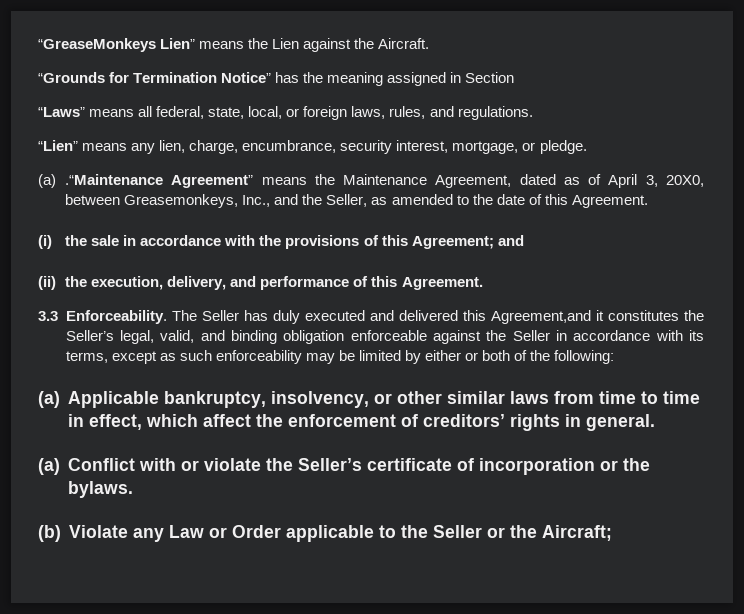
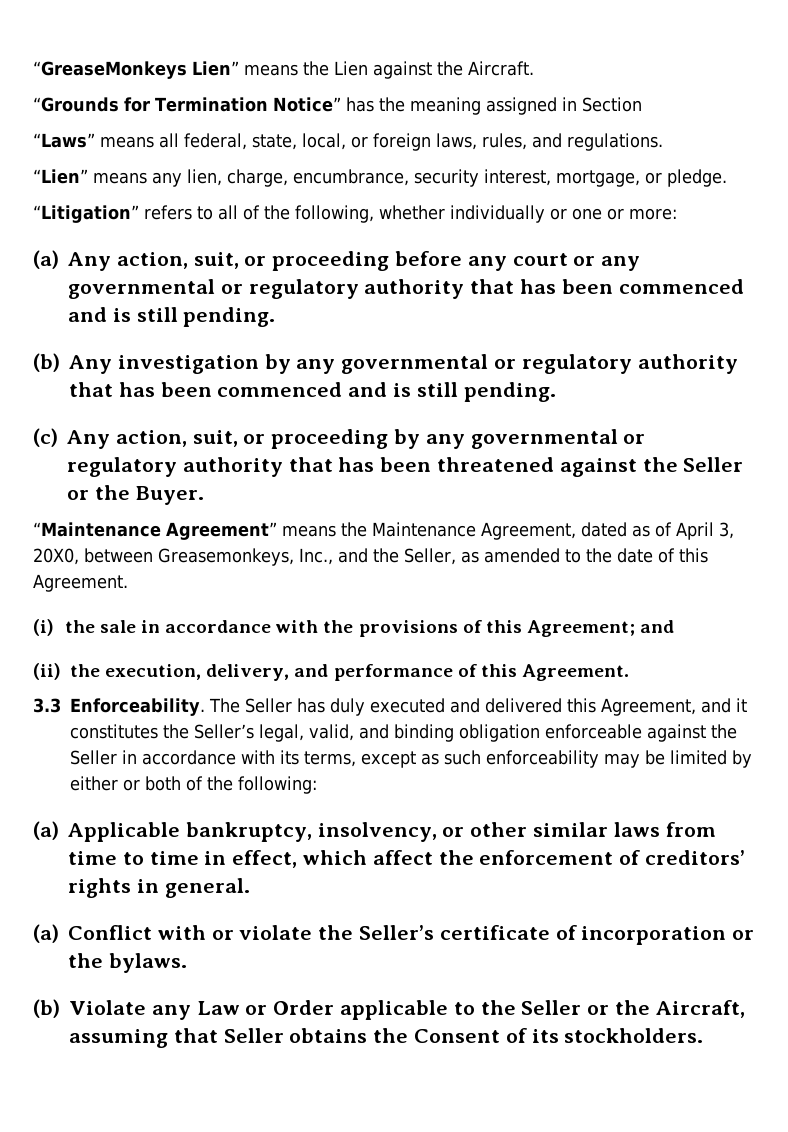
[38,174,164,188] (a) .“Maintenance -> [33,205,677,223] [33,250,641,271] [68,279,744,299] [68,307,276,327] [33,353,738,374] [69,382,556,402] [33,428,646,449] [67,457,744,477] [67,485,204,505] [33,522,161,537] “Litigation” refers to all of the following, whether individually or one or more: // (a) Any action, suit, or proceeding before any court or any governmental or regulatory authority that has been commenced and is still pending. // (b) Any investigation by any governmental or regulatory authority that has been commenced and is still pending. // (c) Any action, suit, or proceeding by any governmental or regulatory authority that has been threatened against the Seller or the Buyer. // “Maintenance
[490,310,591,324] Agreement,and -> [601,698,731,716] Agreement, and
[541,525,612,541] Aircraft; -> [655,1000,745,1018] [69,1028,704,1048] Aircraft, assuming that Seller obtains the Consent of its stockholders.

